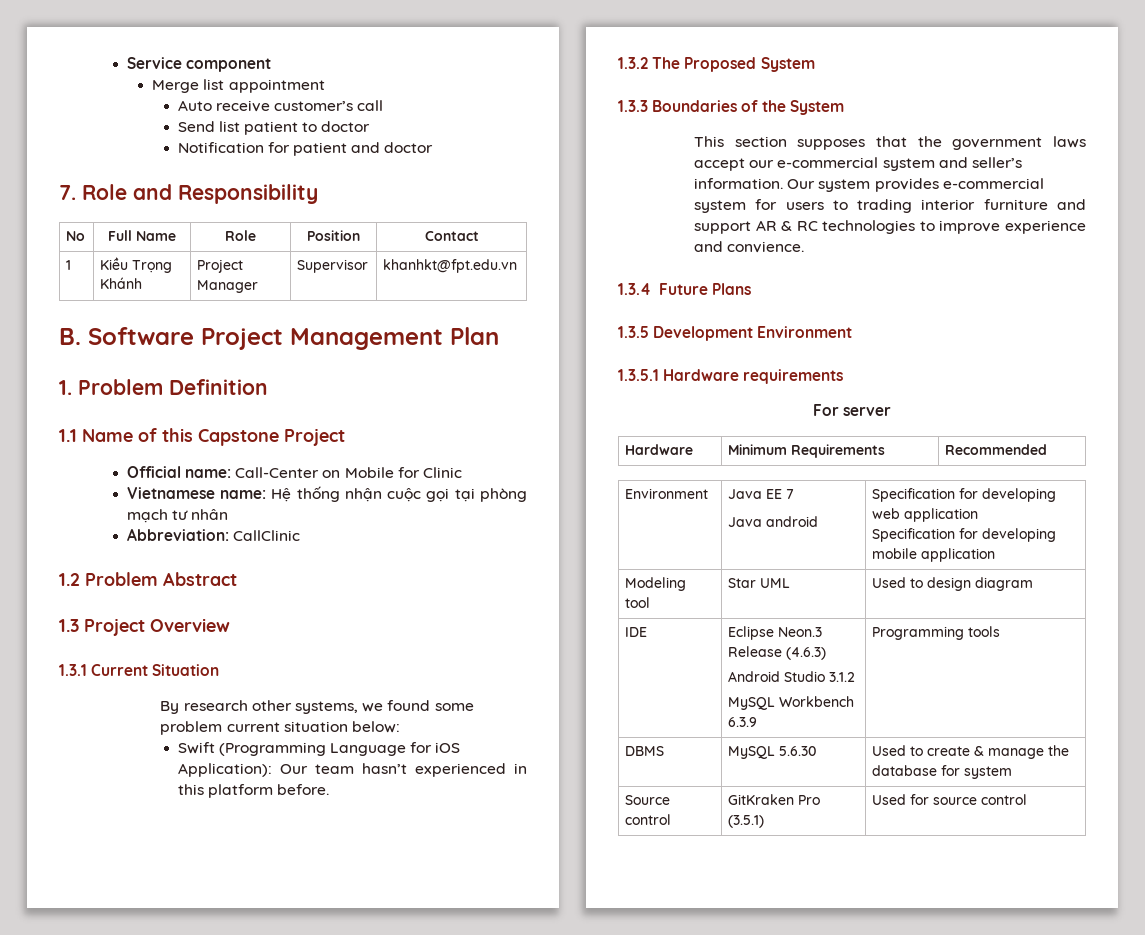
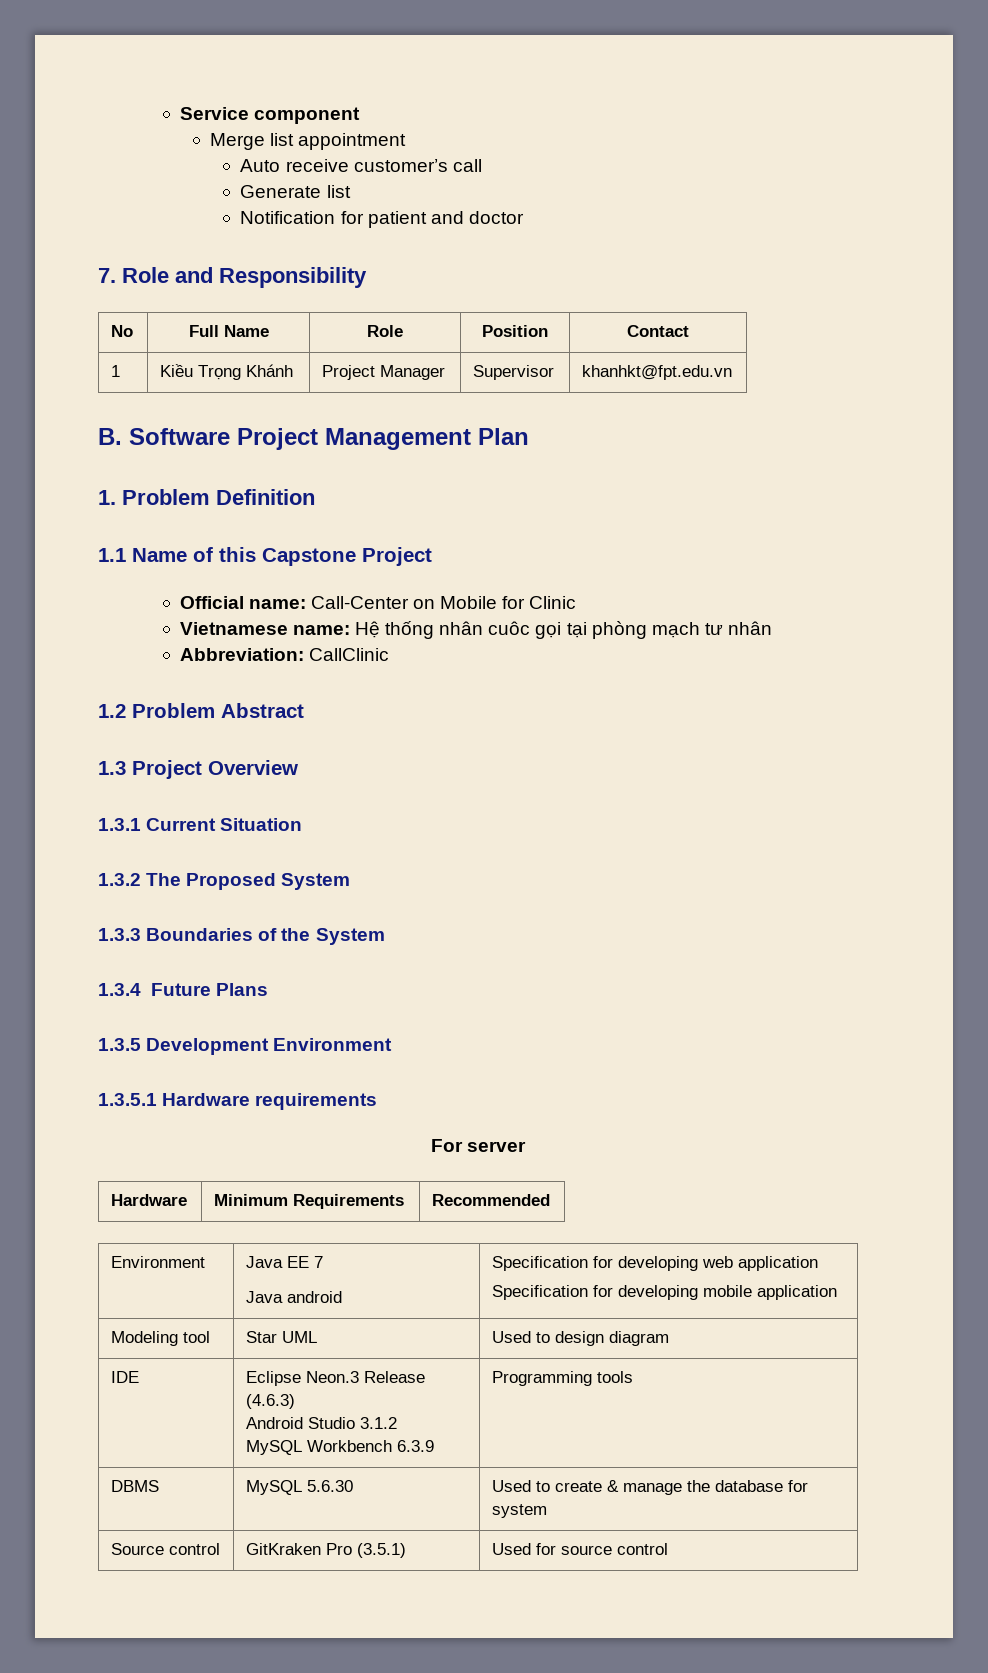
[177,121,371,135] Send list patient to doctor -> [240,185,351,198] Generate list
[344,488,422,502] nhận cuộc -> [439,621,531,635] nhân cuôc
[160,700,474,714] [160,721,401,735] [177,742,461,756] [177,763,527,777] [177,784,329,798] // By research other systems, we found some problem current situation below: // Swift (Programming Language for iOS Application): Our team hasn’t experienced in this platform before. -> (303, 824) none
[694,136,1086,150] [694,157,1023,171] [694,178,1044,192] [694,199,1086,213] [694,220,1086,234] [694,241,805,253] // This section supposes that the government laws accept our e-commercial system and seller’s information. Our system provides e-commercial system for users to trading interior furniture and support AR & RC technologies to improve experience and convience. -> (385, 936) none

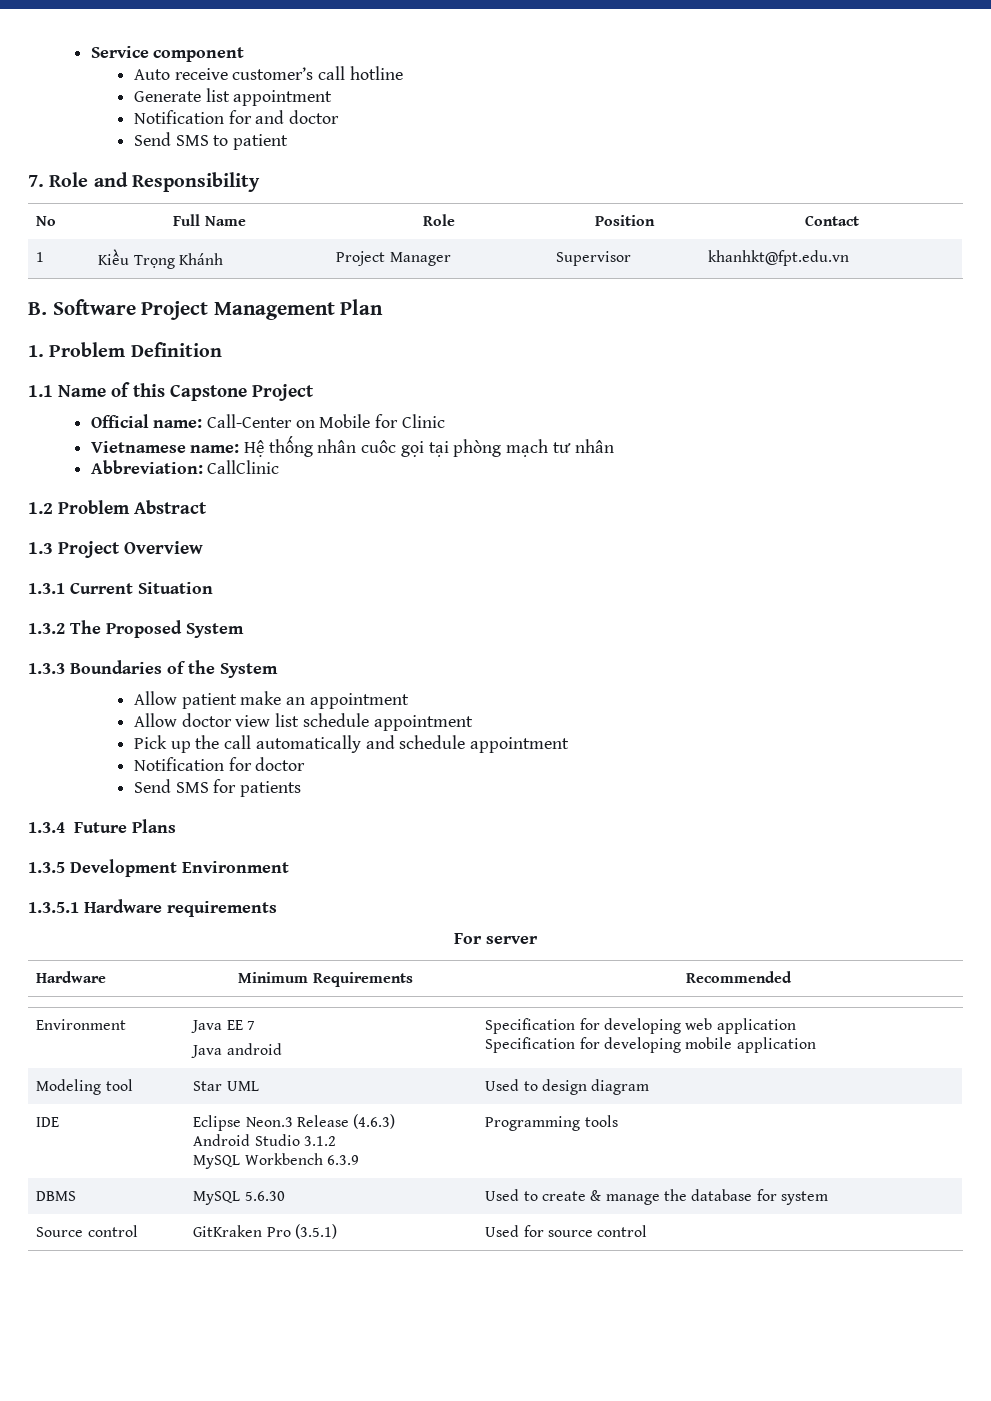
[210,133,407,150] // Merge list appointment -> (245, 54) none
(482, 165) none -> [349,66,403,80] hotline
[240,211,427,228] // Notification for patient -> [233,90,333,106] [133,110,252,124] appointment // Notification for
(525, 217) none -> [133,132,289,150] // Send SMS to patient
(385, 936) none -> [133,691,409,709] [133,713,473,731] [133,735,569,753] [133,757,306,771] [133,779,302,797] // Allow patient make an appointment // Allow doctor view list schedule appointment // Pick up the call automatically and schedule appointment // Notification for doctor // Send SMS for patients

